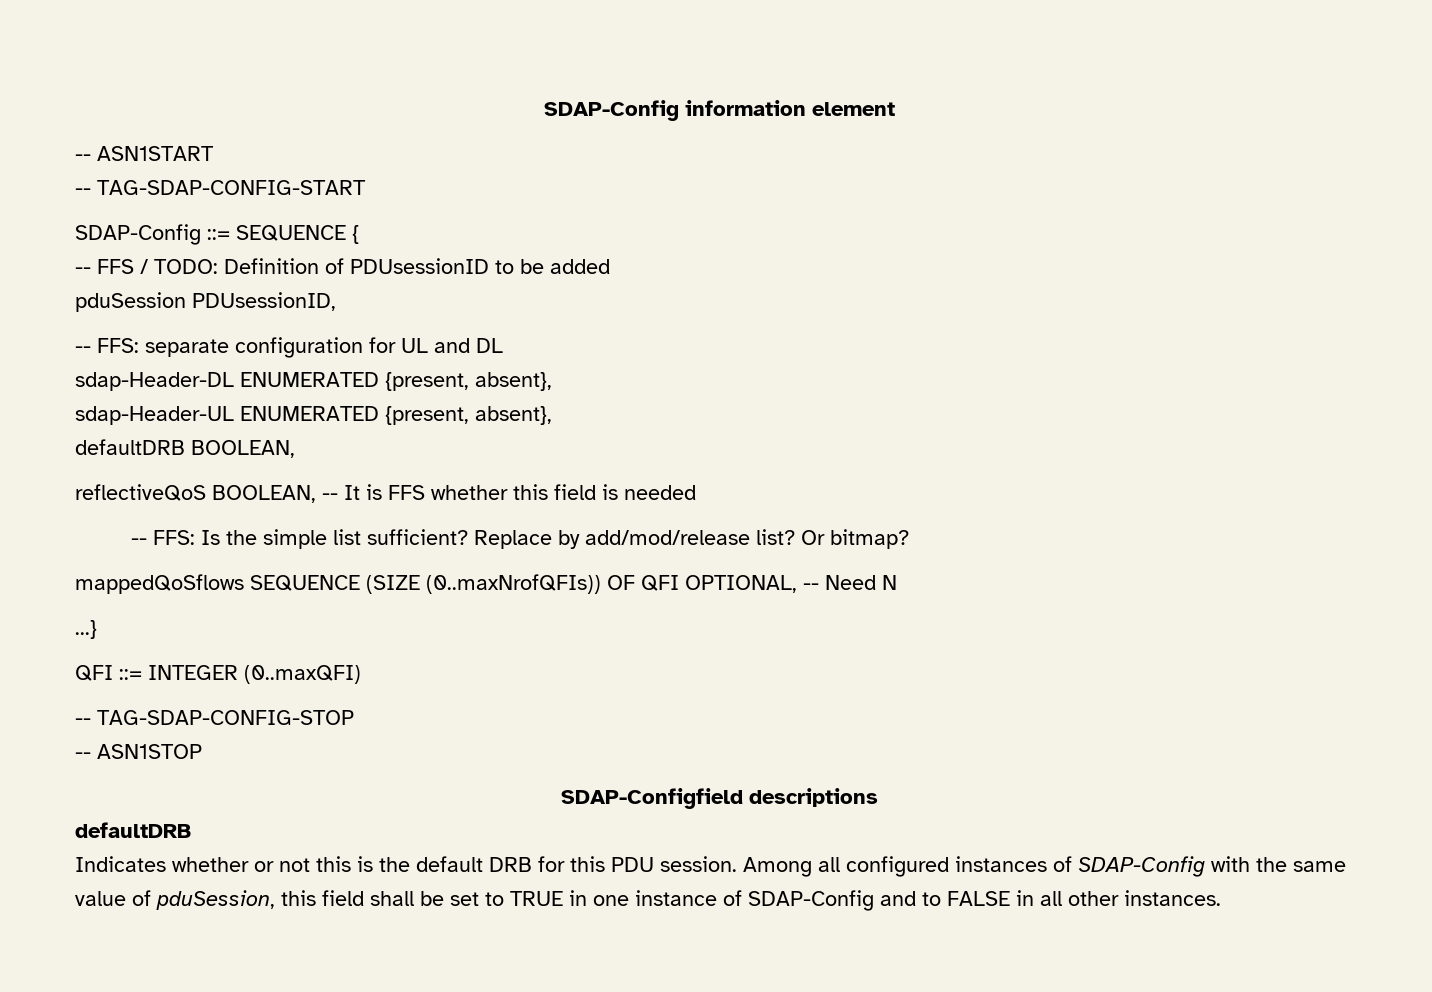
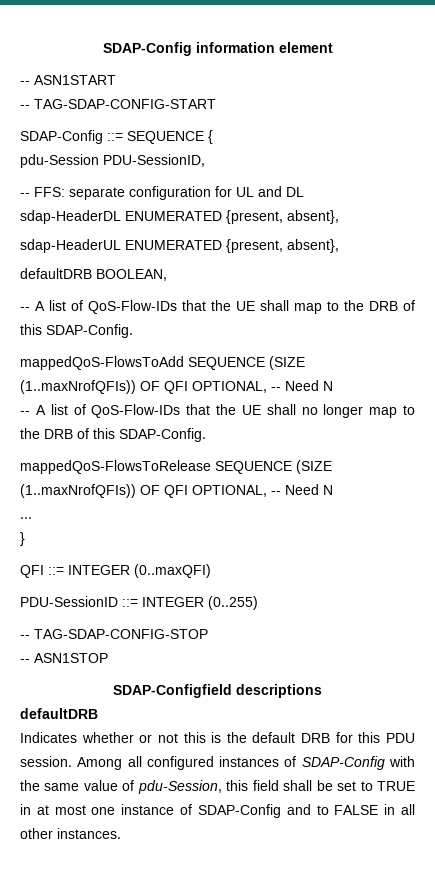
[75,258,610,274] [75,292,336,312] -- FFS / TODO: Definition of PDUsessionID to be added // pduSession PDUsessionID, -> [20,154,205,168] pdu-Session PDU-SessionID,
[75,372,552,391] [75,406,234,425] sdap-Header-DL ENUMERATED {present, absent}, // sdap-Header-UL -> [20,210,339,224] [20,239,121,253] sdap-HeaderDL ENUMERATED {present, absent}, // sdap-HeaderUL
[75,484,696,503] [130,529,909,549] [75,574,897,594] [75,620,97,639] reflectiveQoS BOOLEAN, -- It is FFS whether this field is needed // -- FFS: Is the simple list sufficient? Replace by add/mod/release list? Or bitmap? // mappedQoSflows SEQUENCE (SIZE (0..maxNrofQFIs)) OF QFI OPTIONAL, -- Need N // ...} -> [20,300,415,314] [20,324,133,338] [20,356,305,370] [20,380,333,394] [20,404,415,418] [20,428,206,442] [20,460,332,474] [20,484,333,498] [20,517,32,519] [20,532,25,546] -- A list of QoS-Flow-IDs that the UE shall map to the DRB of this SDAP-Config. // mappedQoS-FlowsToAdd SEQUENCE (SIZE (1..maxNrofQFIs)) OF QFI OPTIONAL, -- Need N // -- A list of QoS-Flow-IDs that the UE shall no longer map to the DRB of this SDAP-Config. // mappedQoS-FlowsToRelease SEQUENCE (SIZE (1..maxNrofQFIs)) OF QFI OPTIONAL, -- Need N // ... // }
(361, 674) none -> [20,596,258,610] // PDU-SessionID ::= INTEGER (0..255)
[156,890,275,910] pduSession, -> [137,780,222,794] pdu-Session,
(587, 898) none -> [36,805,86,815] at most

